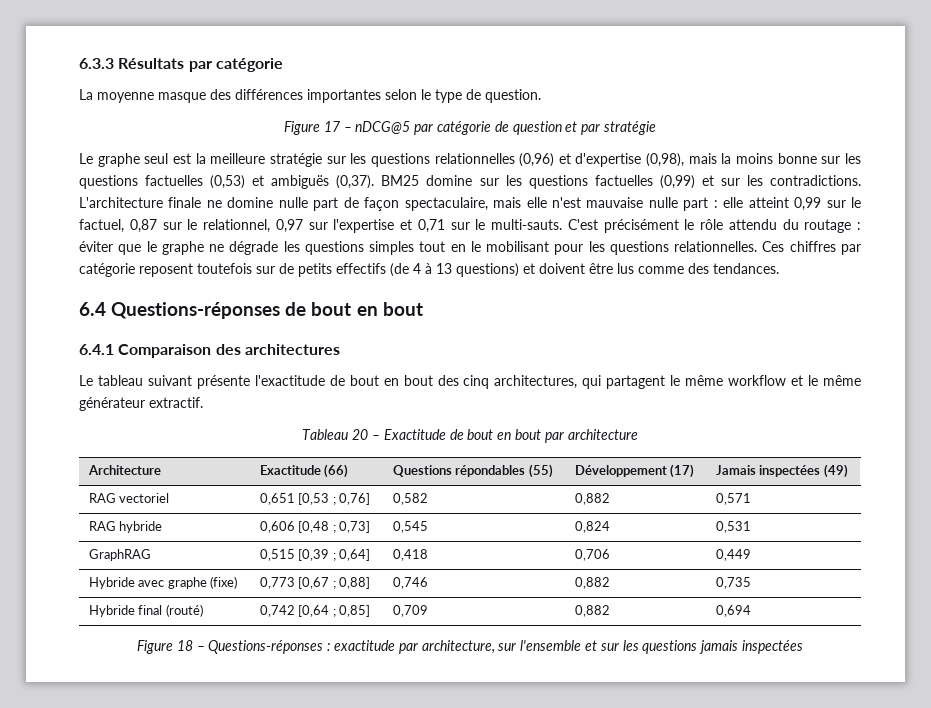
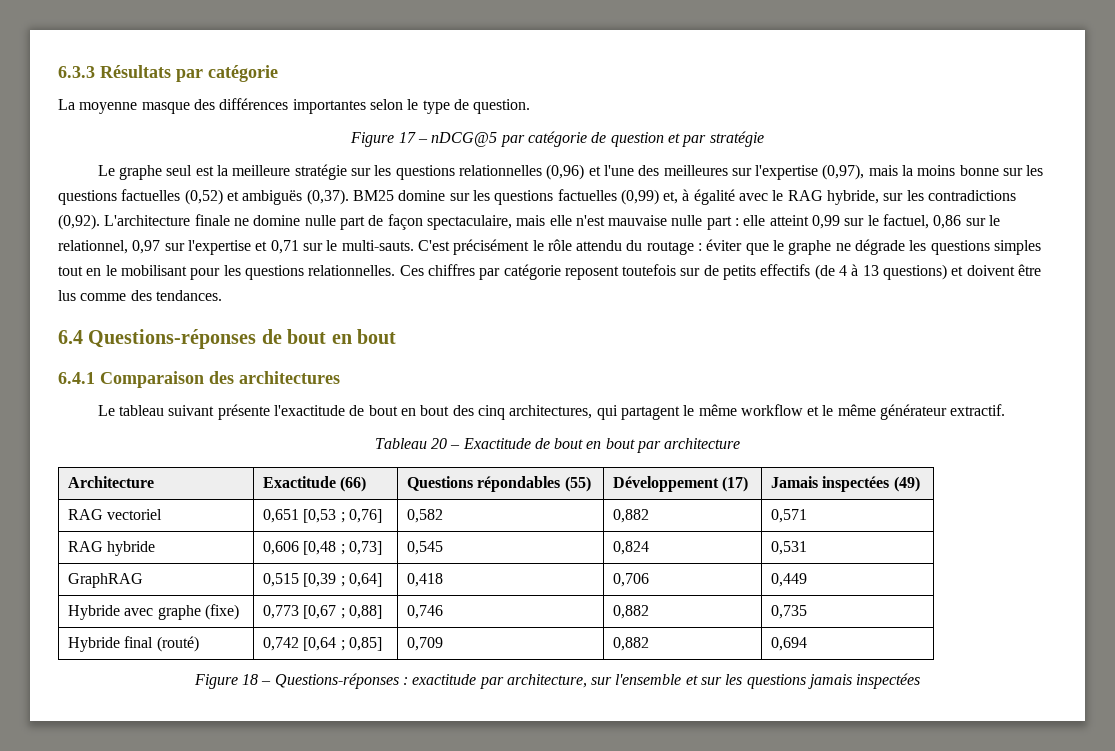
[575,153,685,167] d'expertise (0,98), -> [603,164,865,180] l'une des meilleures sur l'expertise (0,97),
[210,175,246,189] (0,53) -> [184,189,223,205] (0,52)
[701,175,861,186] et sur les contradictions. -> [663,189,1017,205] [58,214,100,230] et, à égalité avec le RAG hybride, sur les contradictions (0,92).
[129,219,157,233] 0,87 -> [933,215,962,229] 0,86

